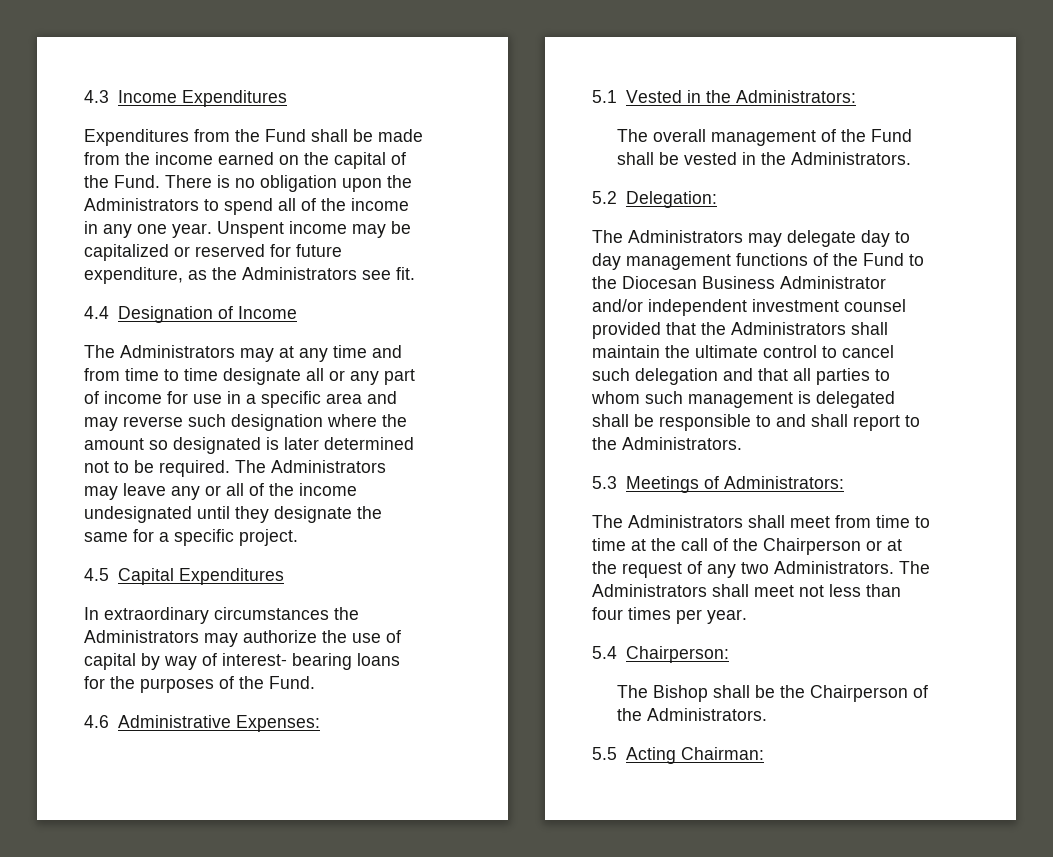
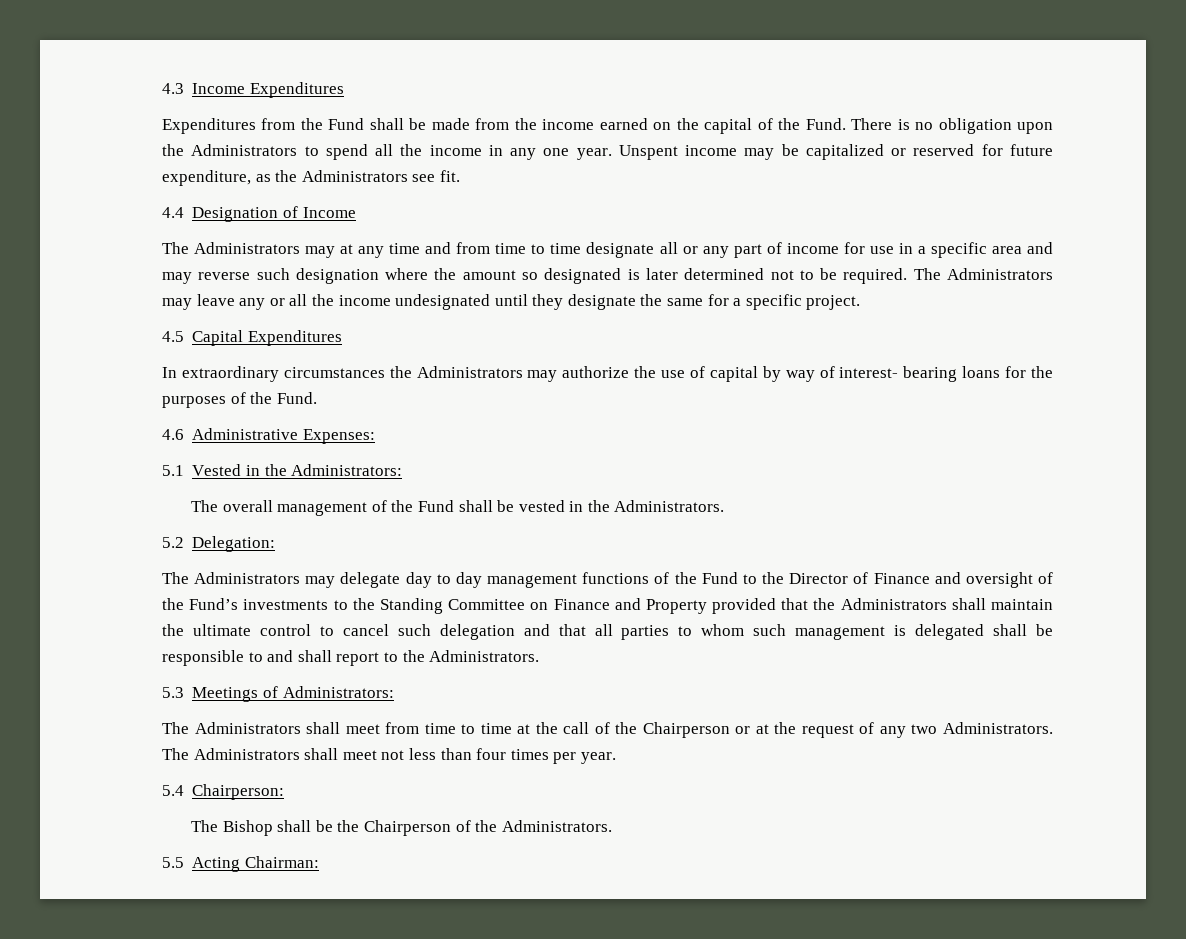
[300,198,316,211] of -> (394, 150) none
[248,483,264,496] of -> (308, 300) none
[621,276,886,289] [591,299,906,316] Diocesan Business Administrator and/or independent investment counsel -> [789,572,1054,588] [161,598,707,614] Director of Finance and oversight of the Fund’s investments to the Standing Committee on Finance and Property

